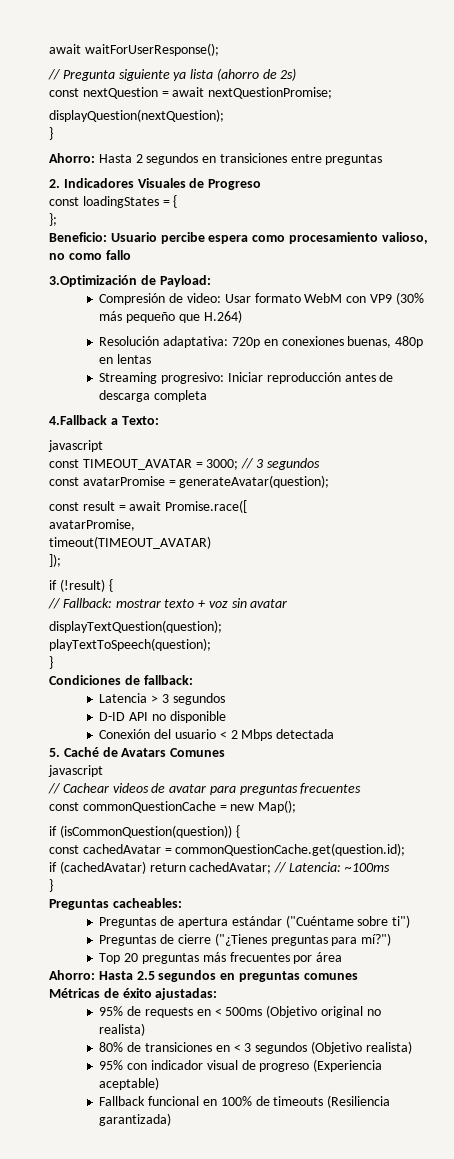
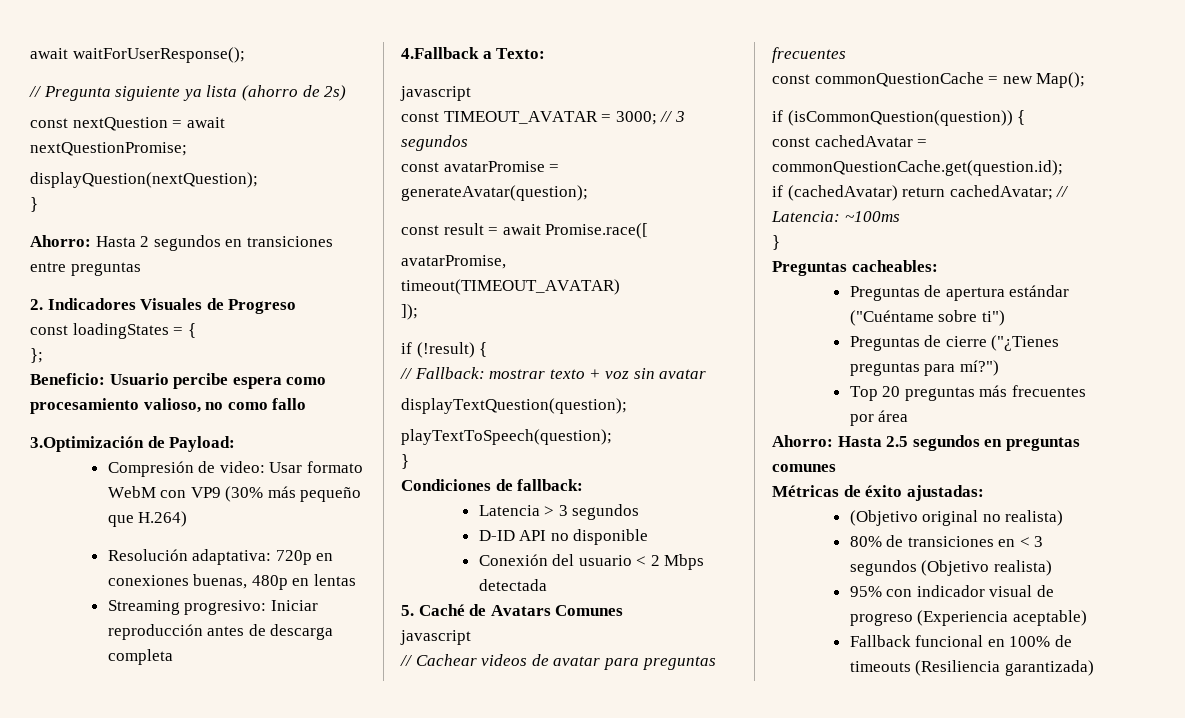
[99,1006,263,1018] 95% de requests en < 500ms -> (984, 493) none

